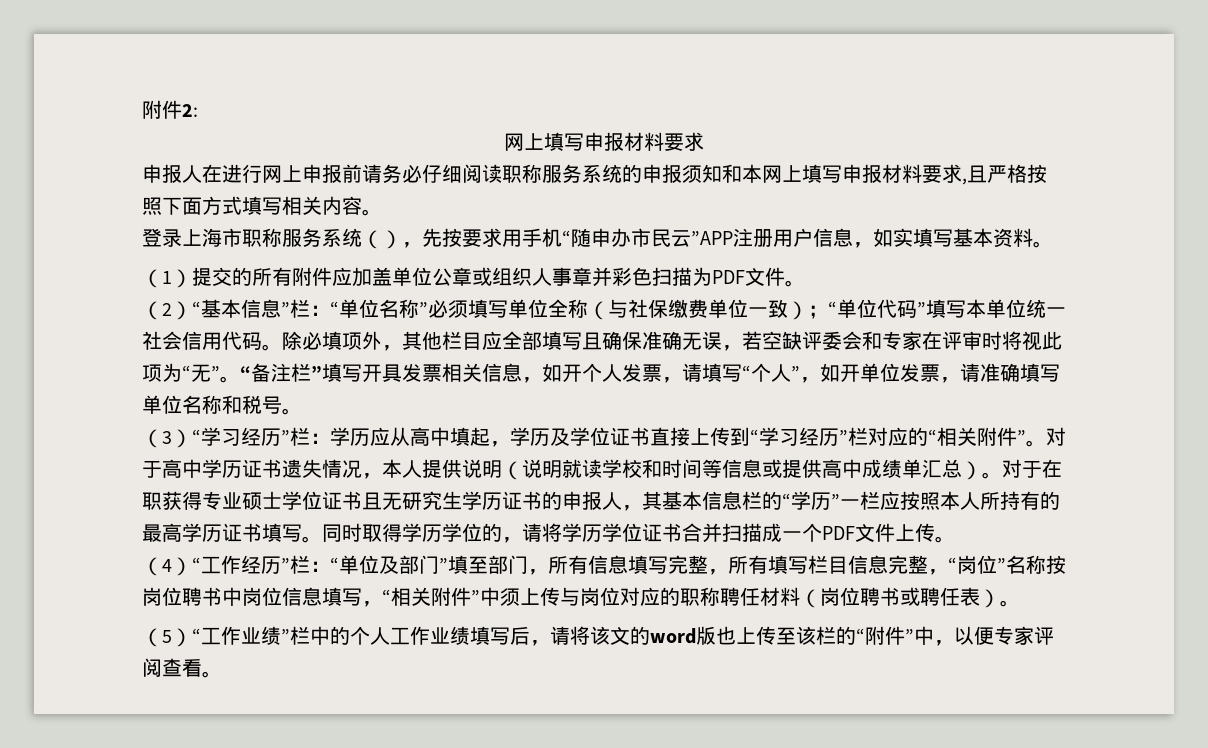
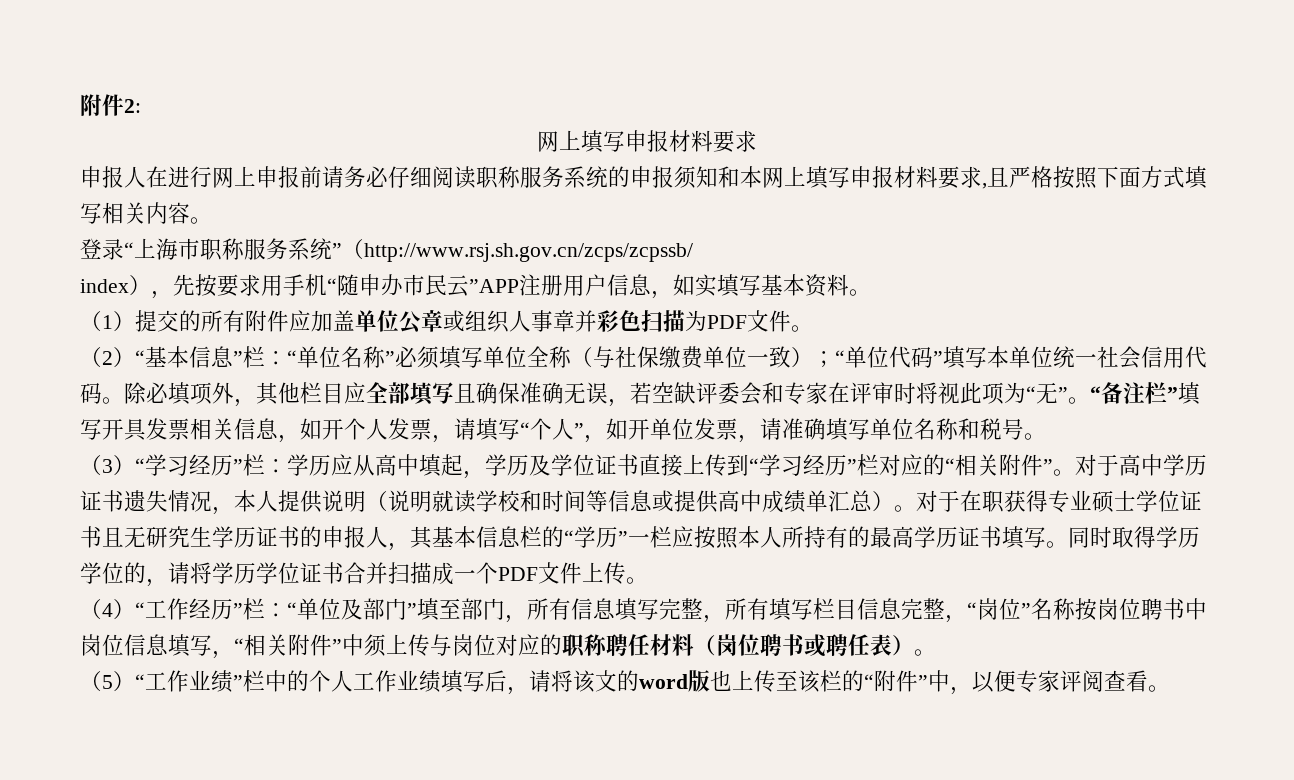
(182, 238) none -> [124,242,134,257] “
[362,230,382,249] （ -> [332,239,693,262] [80,279,129,293] ”（http://www.rsj.sh.gov.cn/zcps/zcpssb/ // index

